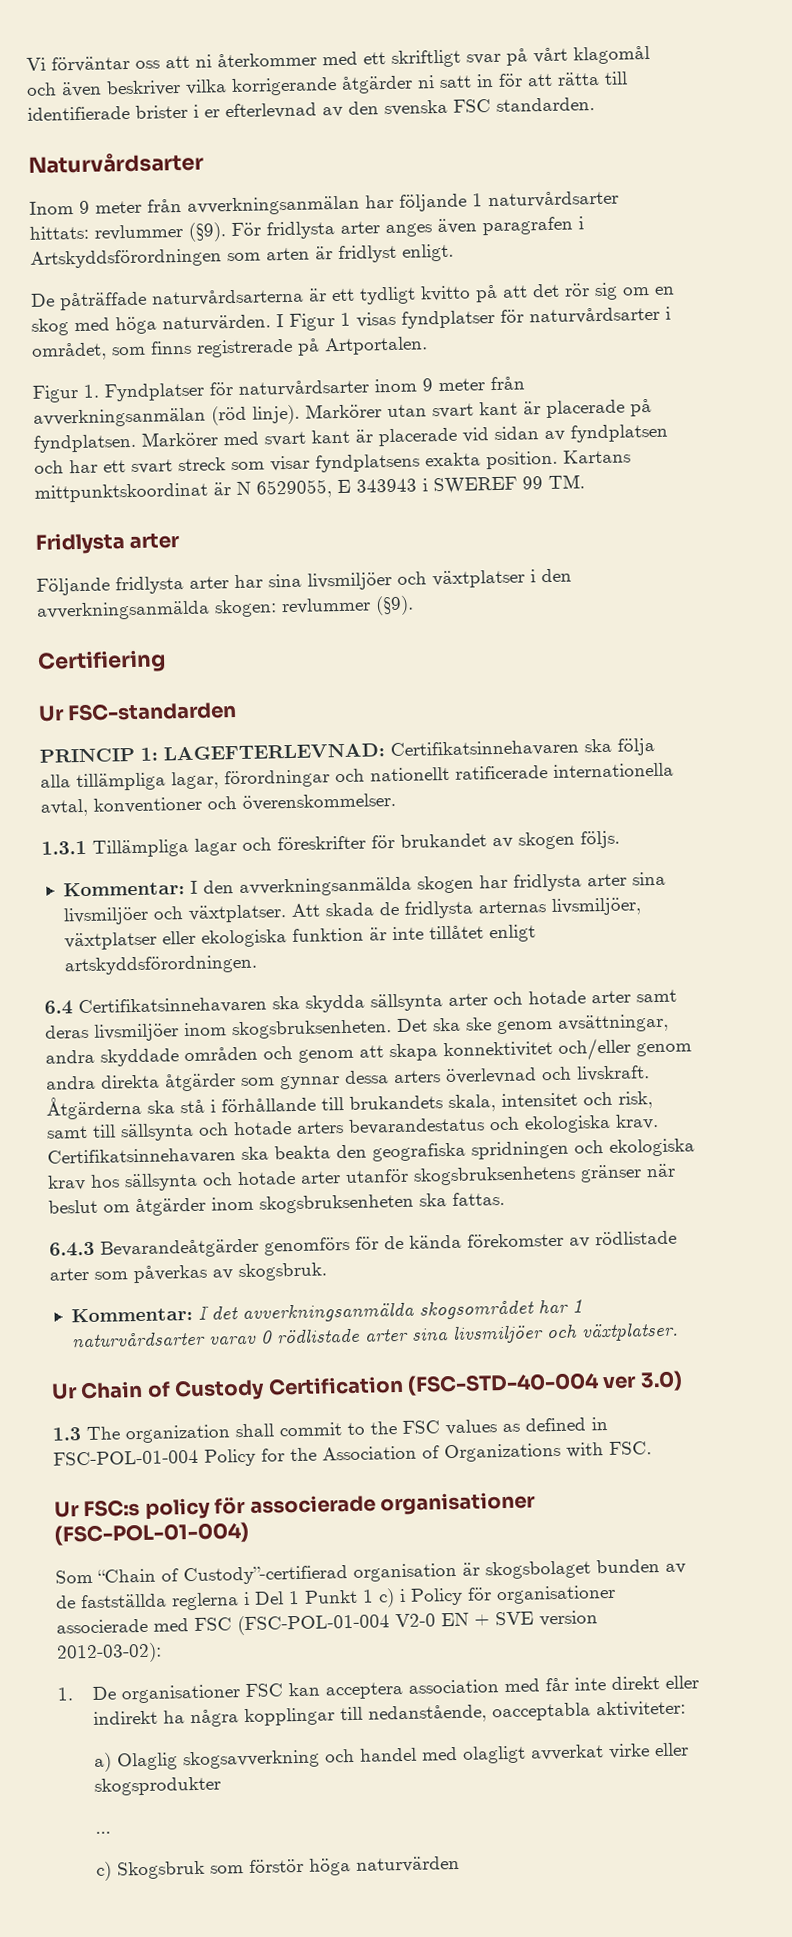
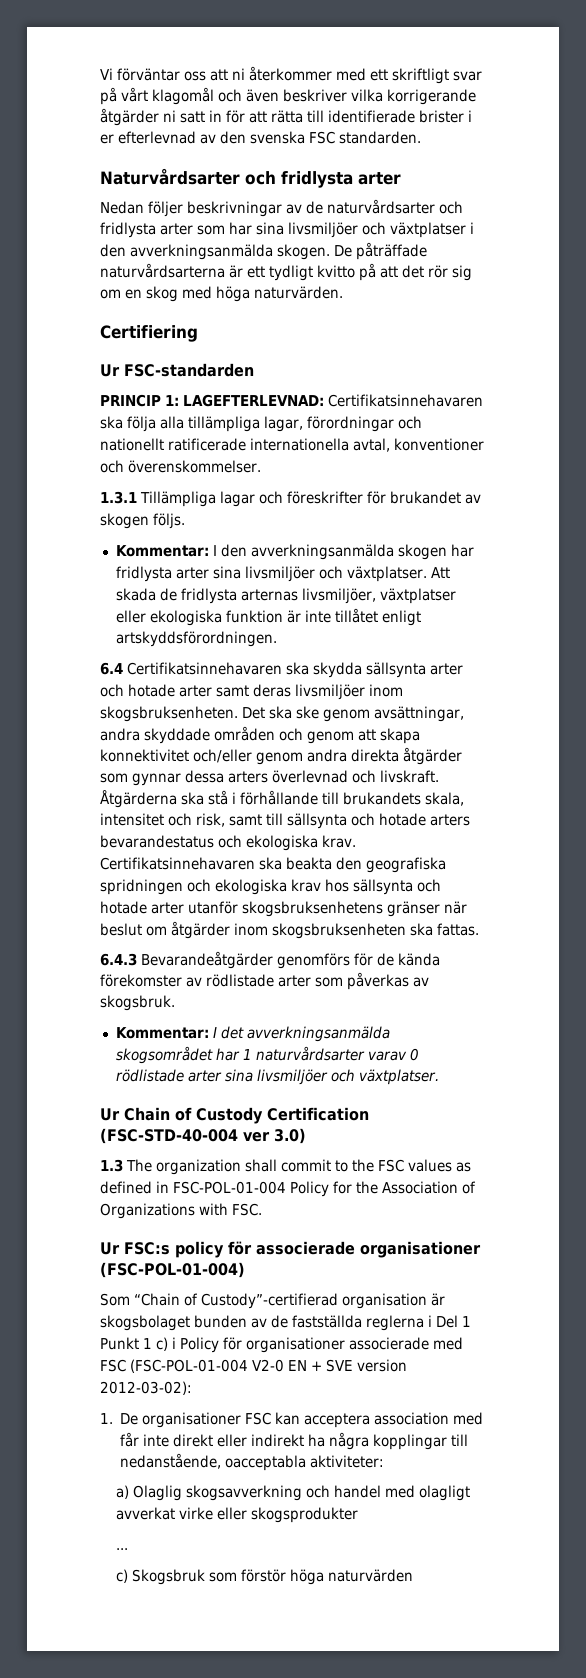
[29,190,619,216] [29,216,584,242] [30,243,454,269] // Inom 9 meter från avverkningsanmälan har följande 1 naturvårdsarter hittats: revlummer (§9). För fridlysta arter anges även paragrafen i Artskyddsförordningen som arten är fridlyst enligt. // -> [245,171,401,188] [100,199,463,217] [100,222,474,238] [100,244,330,260] och fridlysta arter // Nedan följer beskrivningar av de naturvårdsarter och fridlysta arter som har sina livsmiljöer och växtplatser i den avverkningsanmälda skogen.
[276,306,671,331] [31,336,428,361] [32,376,525,403] [33,398,652,428] [33,423,668,453] [34,449,631,474] [34,474,585,503] [35,532,181,555] [36,568,572,596] [36,595,414,621] I Figur 1 visas fyndplatser för naturvårdsarter i området, som finns registrerade på Artportalen. // Figur 1. Fyndplatser för naturvårdsarter inom 9 meter från avverkningsanmälan (röd linje). Markörer utan svart kant är placerade på fyndplatsen. Markörer med svart kant är placerade vid sidan av fyndplatsen och har ett svart streck som visar fyndplatsens exakta position. Kartans mittpunktskoordinat är N 6529055, E 343943 i SWEREF 99 TM. // Fridlysta arter // Följande fridlysta arter har sina livsmiljöer och växtplatser i den avverkningsanmälda skogen: revlummer (§9). -> (343, 292) none

